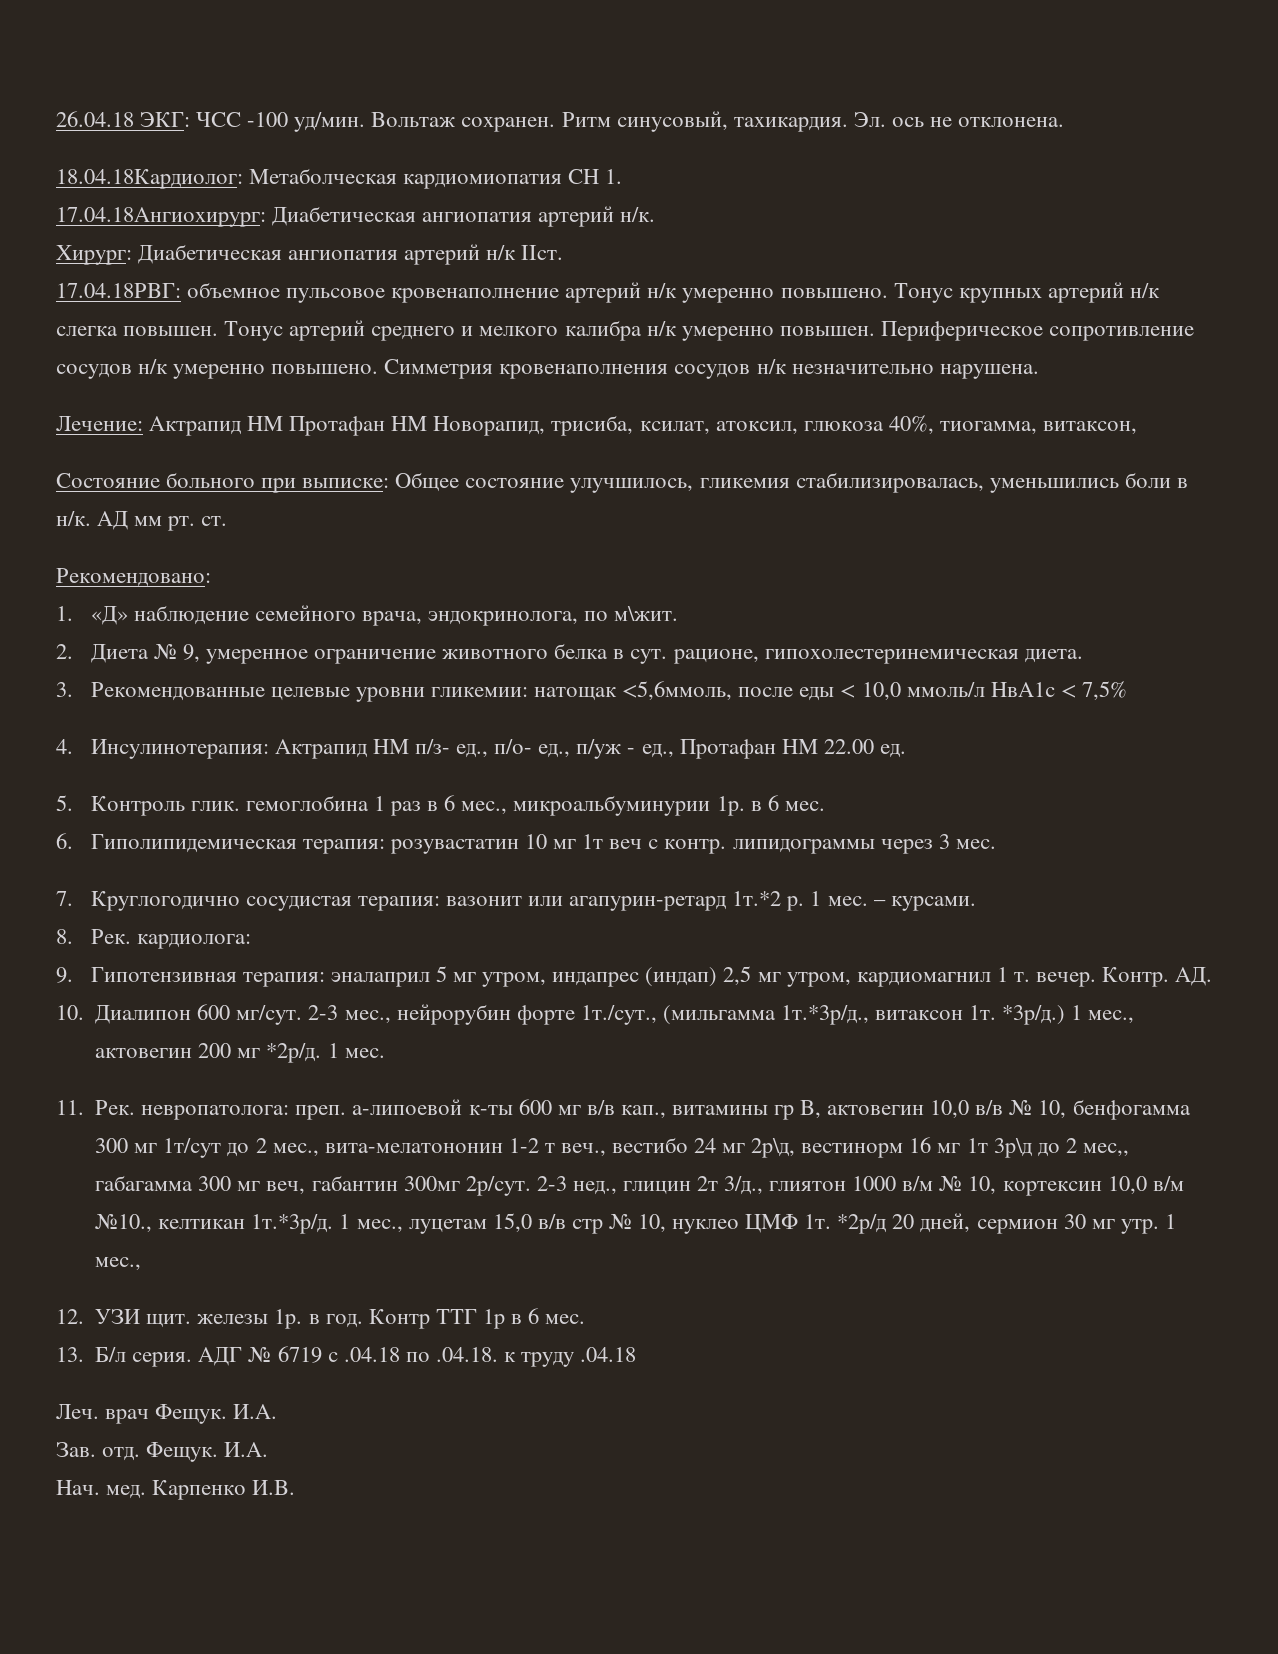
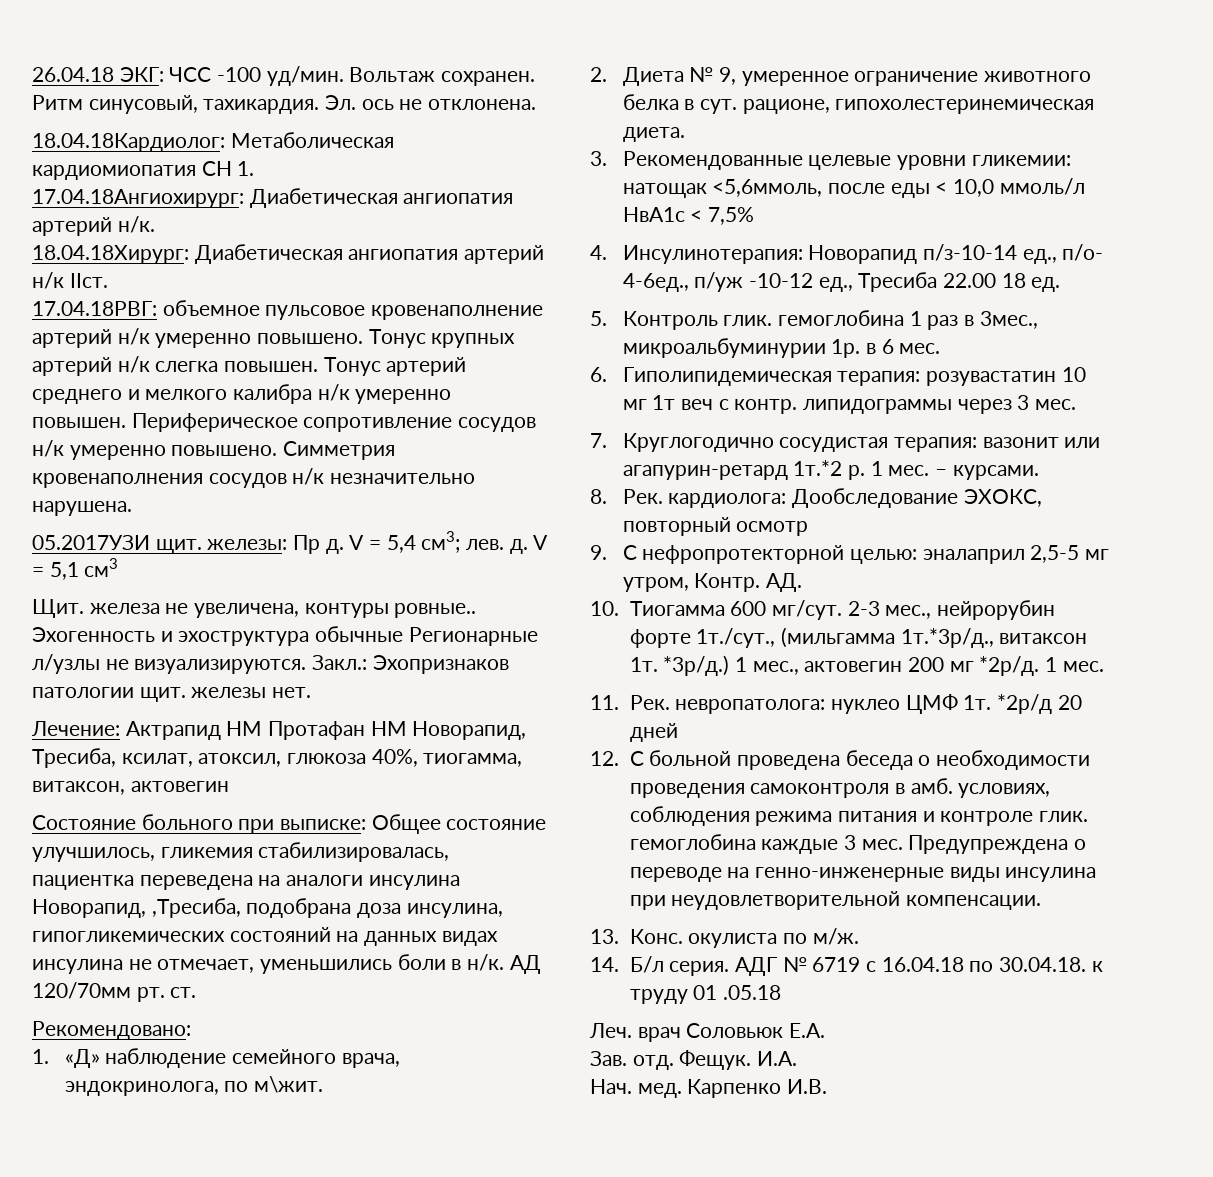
[249,168,398,184] Метаболческая -> [230,132,394,148] Метаболическая
[56,245,132,265] Хирург: -> [32,245,189,264] 18.04.18Хирург:
(1039, 371) none -> [32,531,549,554] [32,558,119,580] [32,599,477,618] [32,626,538,646] [32,654,509,674] [32,687,312,702] // 05.2017УЗИ щит. железы: Пр д. V = 5,4 см3; лев. д. V = 5,1 см3 // Щит. железа не увеличена, контуры ровные.. Эхогенность и эхоструктура обычные Регионарные л/узлы не визуализируются. Закл.: Эхопризнаков патологии щит. железы нет.
[551,415,634,436] трисиба, -> [32,748,116,768] Тресиба,
(1137, 428) none -> [130,781,229,792] актовегин
(984, 482) none -> [32,875,460,890] [32,898,503,918] [32,927,498,946] [32,959,255,974] пациентка переведена на аналоги инсулина Новорапид, ,Тресиба, подобрана доза инсулина, гипогликемических состояний на данных видах инсулина не отмечает,
[134,516,163,526] мм -> [32,982,131,999] 120/70мм
[274,739,874,759] Актрапид НМ п/з- ед., п/о- ед., п/уж - ед., Протафан НМ 22.00 -> [808,244,1104,264] [622,272,1026,292] Новорапид п/з-10-14 ед., п/о- 4-6ед., п/уж -10-12 ед., Тресиба 22.00 18
[444,795,508,815] 6 мес., -> [979,311,1038,329] 3мес.,
[56,966,1096,987] // 9. Гипотензивная терапия: эналаприл 5 мг утром, индапрес (индап) 2,5 мг утром, кардиомагнил 1 т. вечер. -> [791,488,1042,508] [622,517,809,536] [590,545,1109,564] [622,577,689,592] Дообследование ЭХОКС, повторный осмотр // 9. С нефропротекторной целью: эналаприл 2,5-5 мг утром,
[95,1005,192,1024] Диалипон -> [629,601,725,616] Тиогамма
[295,1099,1191,1120] [95,1137,1129,1158] [95,1175,1184,1196] [95,1213,666,1234] преп. а-липоевой к-ты 600 мг в/в кап., витамины гр В, актовегин 10,0 в/в № 10, бенфогамма 300 мг 1т/сут до 2 мес., вита-мелатононин 1-2 т веч., вестибо 24 мг 2р\д, вестинорм 16 мг 1т 3р\д до 2 мес,, габагамма 300 мг веч, габантин 300мг 2р/сут. 2-3 нед., глицин 2т 3/д., глиятон 1000 в/м № 10, кортексин 10,0 в/м №10., келтикан 1т.*3р/д. 1 мес., луцетам 15,0 в/в стр № 10, -> (826, 706) none
[920,1213,1176,1234] [95,1257,142,1271] [56,1308,586,1329] [56,1347,84,1362] дней, сермион 30 мг утр. 1 мес., // 12. УЗИ щит. железы 1р. в год. Контр ТТГ 1р в 6 мес. // 13. -> [629,723,678,742] [590,750,1090,770] [629,778,1051,798] [629,806,1088,826] [629,834,1086,854] [629,867,1097,882] [629,891,1041,910] [590,928,859,948] [590,957,619,972] дней // 12. С больной проведена беседа о необходимости проведения самоконтроля в амб. условиях, соблюдения режима питания и контроле глик. гемоглобина каждые 3 мес. Предупреждена о переводе на генно-инженерные виды инсулина при неудовлетворительной компенсации. // 13. Конс. окулиста по м/ж. // 14.
[343,1347,637,1367] .04.18 по .04.18. к труду .04.18 -> [881,957,1103,972] [629,985,781,1004] 16.04.18 по 30.04.18. к труду 01 .05.18
[155,1404,278,1424] Фещук. И.А. -> [686,1023,826,1038] Соловьюк Е.А.

